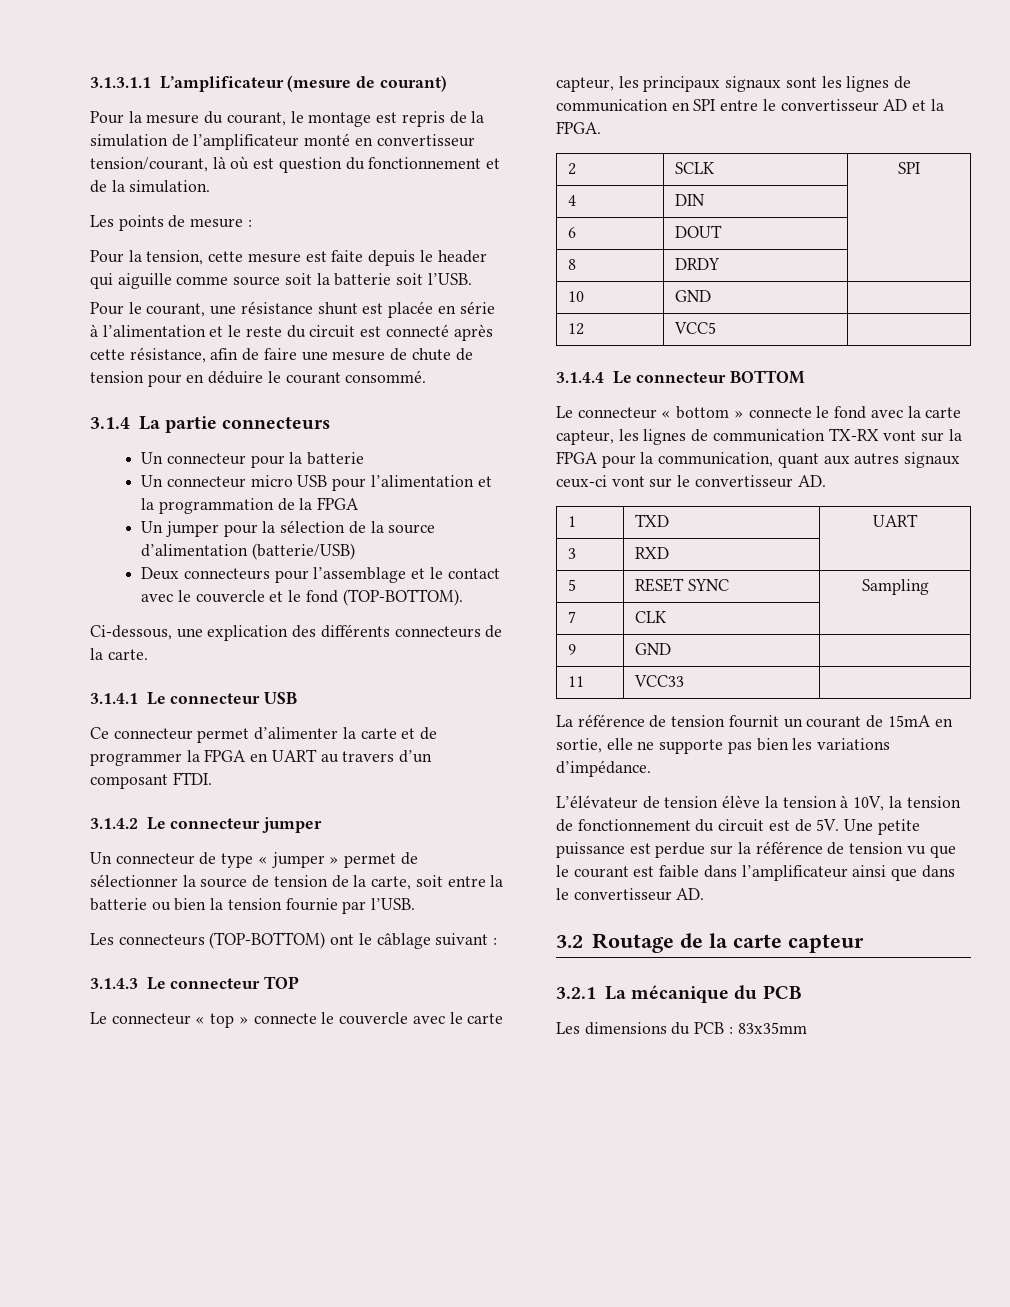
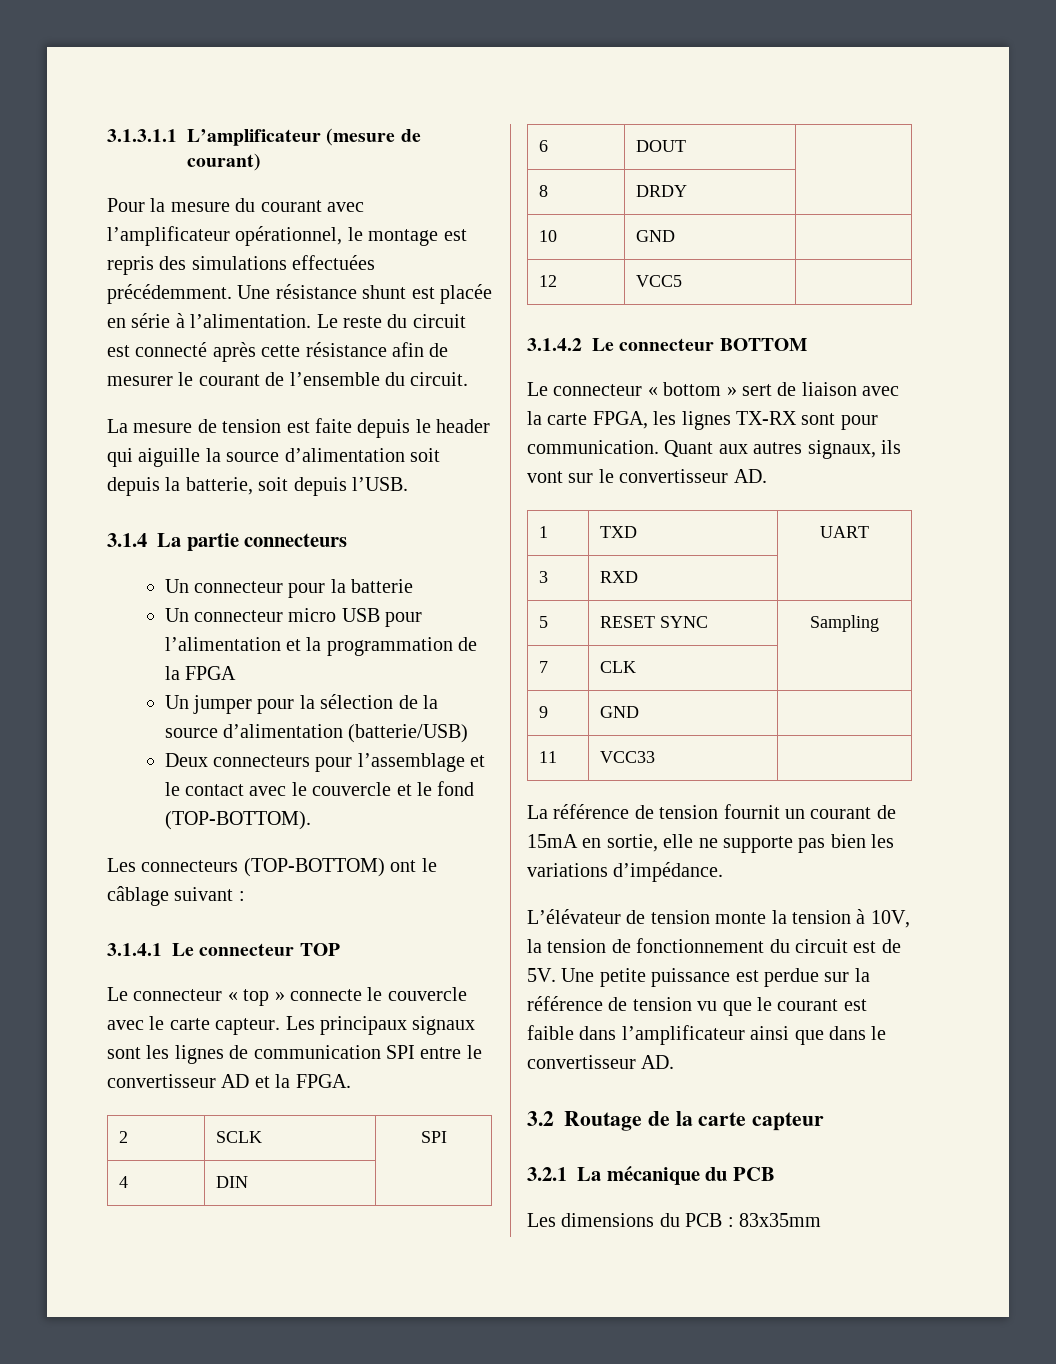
[226,111,485,127] [90,133,475,150] [90,156,501,173] [90,180,211,193] [90,215,252,231] [90,250,301,265] courant, le montage est repris de la simulation de l’amplificateur monté en convertisseur tension/courant, là où est question du fonctionnement et de la simulation. // Les points de mesure : // Pour la tension, cette mesure -> [260,200,364,212] [107,226,467,246] [107,255,376,275] [107,284,492,304] [107,313,466,328] [107,342,449,362] [107,372,469,386] [107,419,282,433] courant avec l’amplificateur opérationnel, le montage est repris des simulations effectuées précédemment. Une résistance shunt est placée en série à l’alimentation. Le reste du circuit est connecté après cette résistance afin de mesurer le courant de l’ensemble du circuit. // La mesure de tension
[176,273,472,286] [90,301,495,318] [90,324,493,341] [90,347,473,363] [90,370,427,387] comme source soit la batterie soit l’USB. // Pour le courant, une résistance shunt est placée en série à l’alimentation et le reste du circuit est connecté après cette résistance, afin de faire une mesure de chute de tension pour en déduire le courant consommé. -> [205,448,440,462] [107,477,408,496] la source d’alimentation soit depuis la batterie, soit depuis l’USB.
[90,624,503,641] [90,648,148,660] [90,692,298,705] [90,727,438,743] [90,749,433,766] [90,772,212,789] [90,817,323,833] [90,852,418,868] [90,874,504,890] [90,898,416,914] // Ci-dessous, une explication des différents connecteurs de la carte. // 3.1.4.1 Le connecteur USB // Ce connecteur permet d’alimenter la carte et de programmer la FPGA en UART au travers d’un composant FTDI. // 3.1.4.2 Le connecteur jumper // Un connecteur de type « jumper » permet de sélectionner la source de tension de la carte, soit entre la batterie ou bien la tension fournie par l’USB. -> (311, 820) none
[90,978,138,989] 3.1.4.3 -> [107,943,162,956] 3.1.4.1
[556,76,639,92] capteur, les -> [215,1016,315,1035] capteur. Les
[671,102,690,111] en -> (381, 1052) none
[556,372,604,383] 3.1.4.4 -> [527,338,582,351] 3.1.4.2
[748,406,867,419] connecte le fond -> [742,382,857,396] sert de liaison
[556,428,962,445] [556,451,961,468] [556,475,607,488] capteur, les lignes de communication TX-RX vont sur la FPGA pour la communication, quant aux autres signaux ceux-ci -> [592,411,878,430] [527,440,901,459] FPGA, les lignes TX-RX sont pour communication. Quant aux autres signaux, ils
[722,795,761,808] élève -> [715,912,767,924] monte

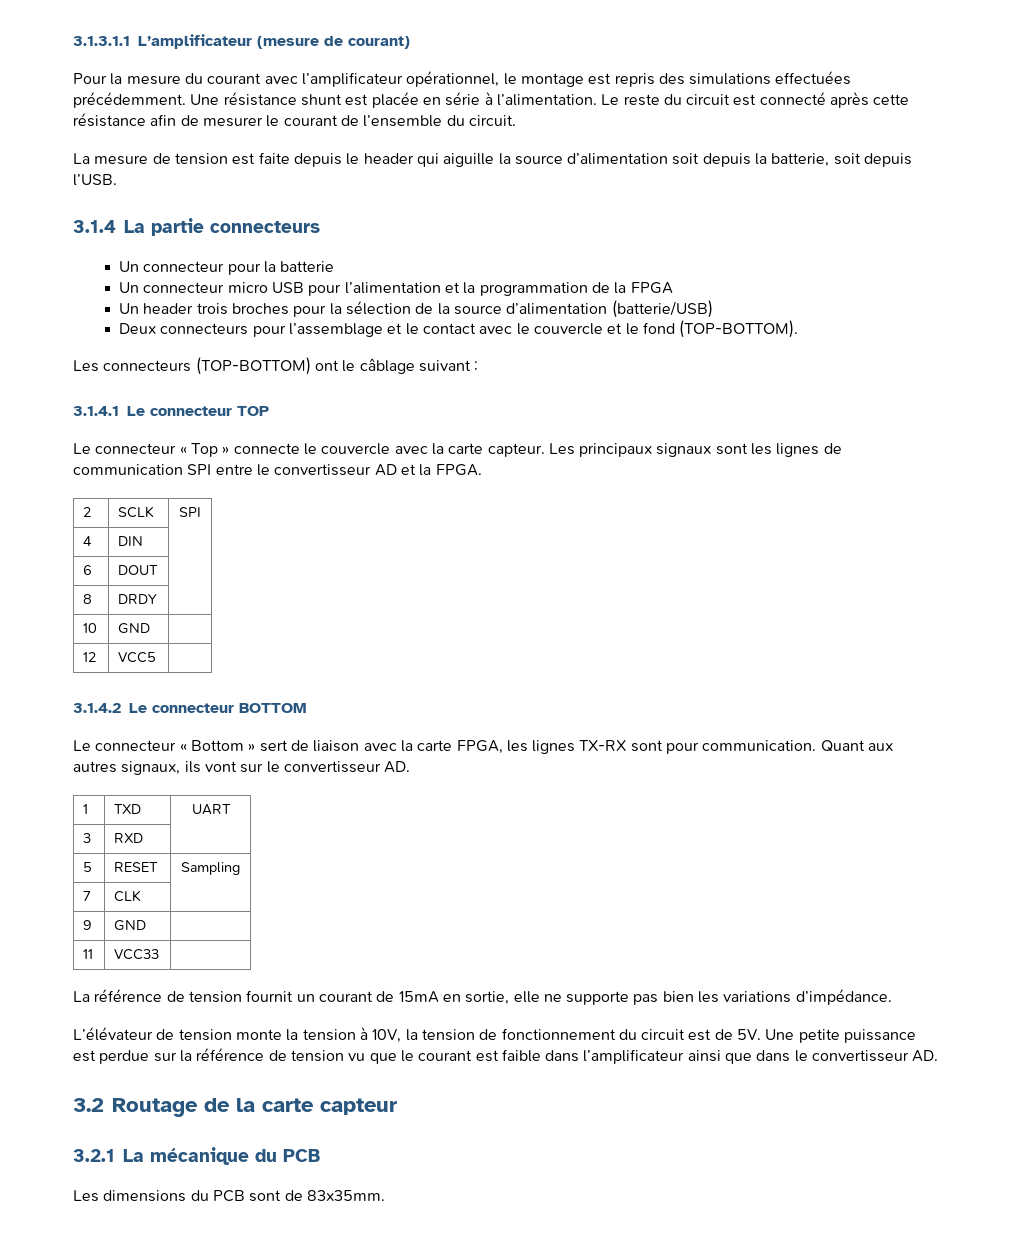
[192,695,252,714] jumper -> [143,303,290,315] header trois broches
[243,989,270,1006] top -> [190,443,218,457] Top
[149,1016,165,1030] le -> [431,443,444,455] la
[663,382,722,396] bottom -> [190,740,244,751] Bottom
[660,616,709,628] SYNC -> (159, 867) none
[727,1213,821,1227] : 83x35mm -> [249,1190,385,1202] sont de 83x35mm.

